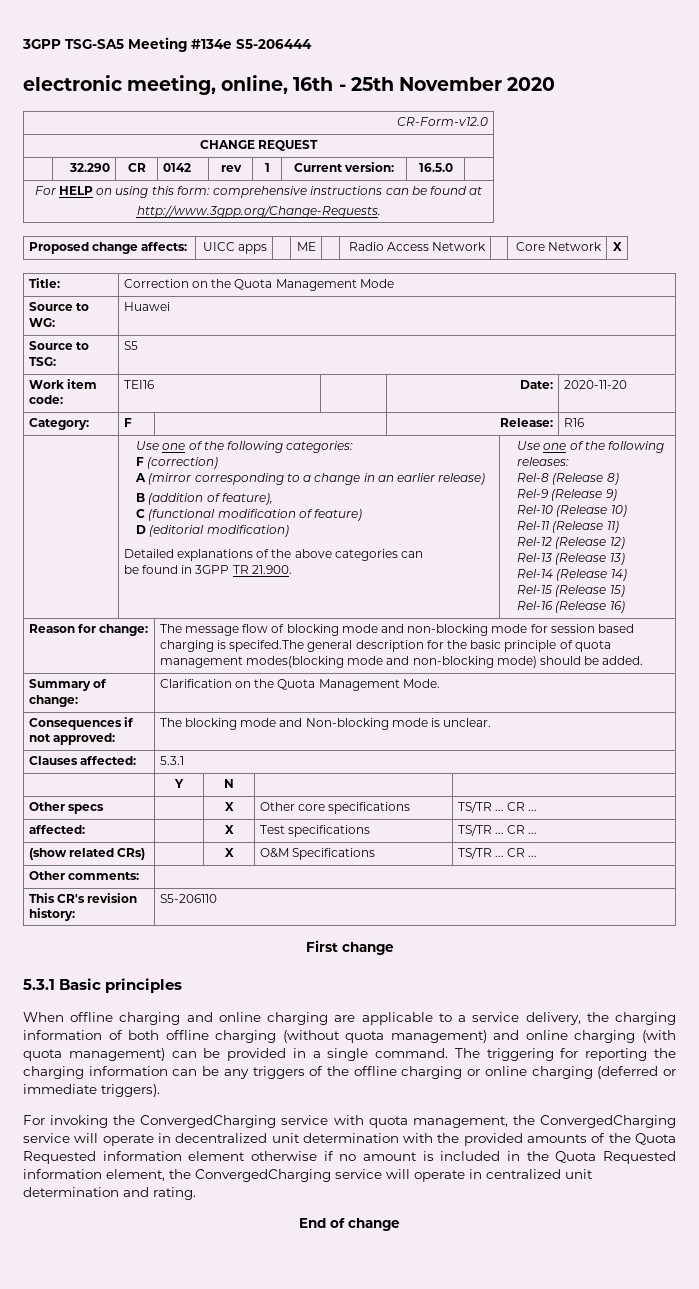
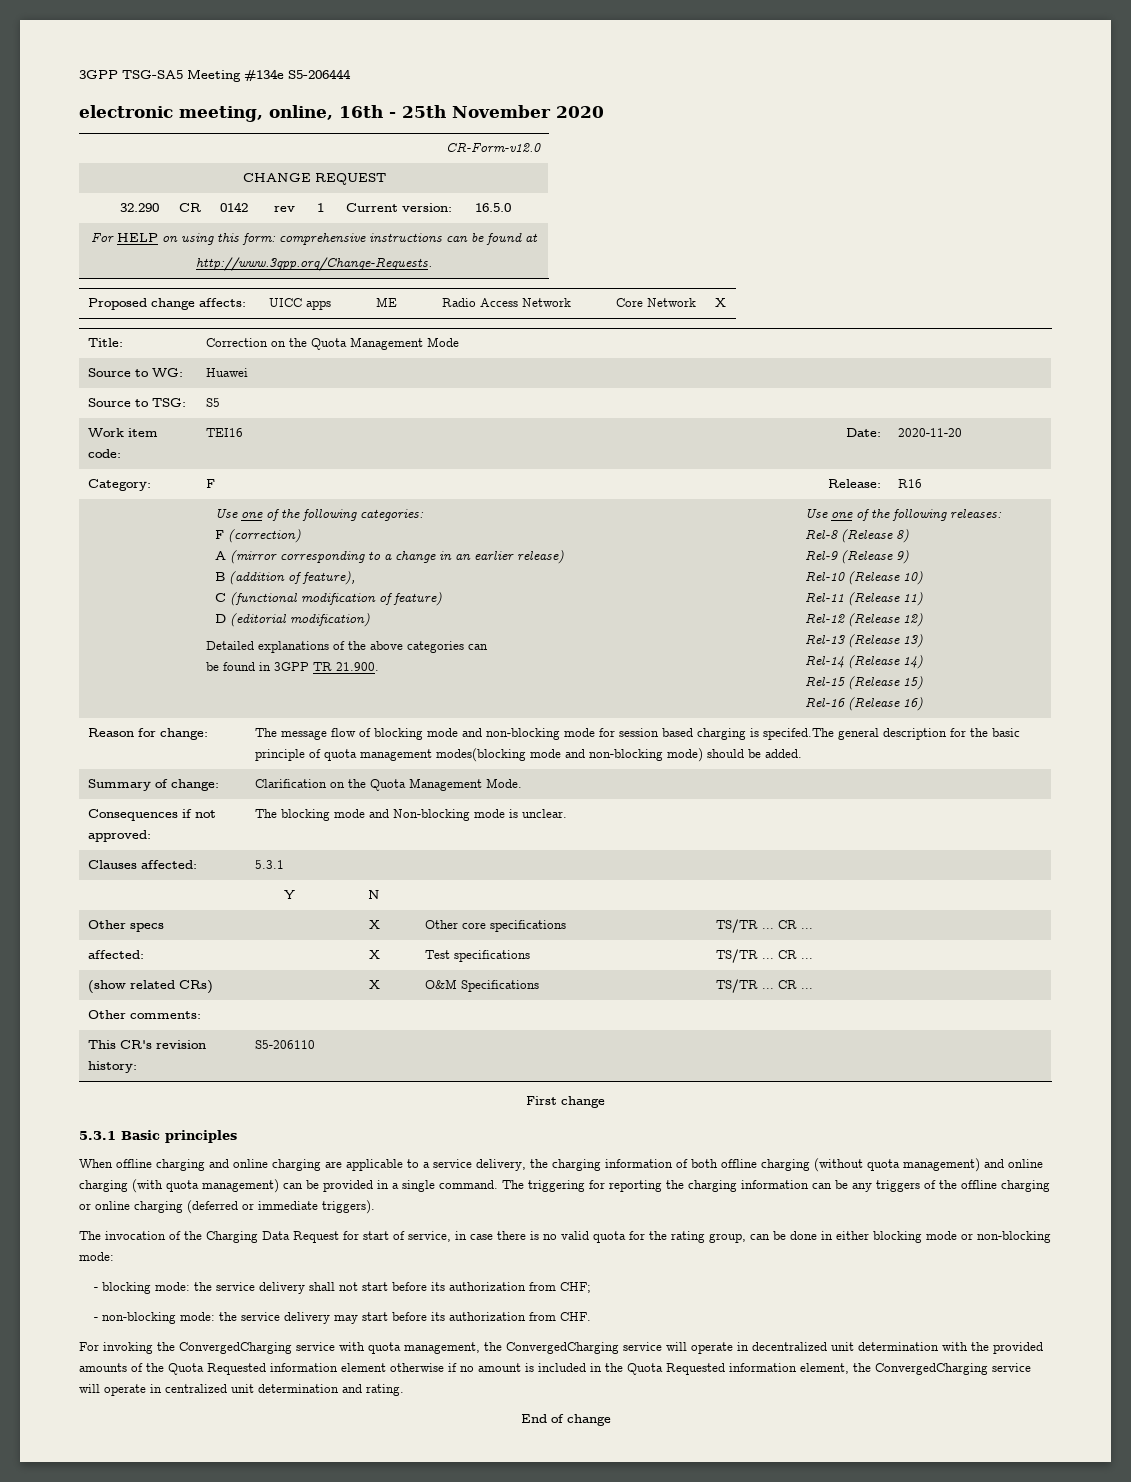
(160, 1090) none -> [79,1231,1051,1243] [79,1252,114,1261] [94,1282,592,1294] [94,1312,592,1324] // The invocation of the Charging Data Request for start of service, in case there is no valid quota for the rating group, can be done in either blocking mode or non-blocking mode: // - blocking mode: the service delivery shall not start before its authorization from CHF; // - non-blocking mode: the service delivery may start before its authorization from CHF.

